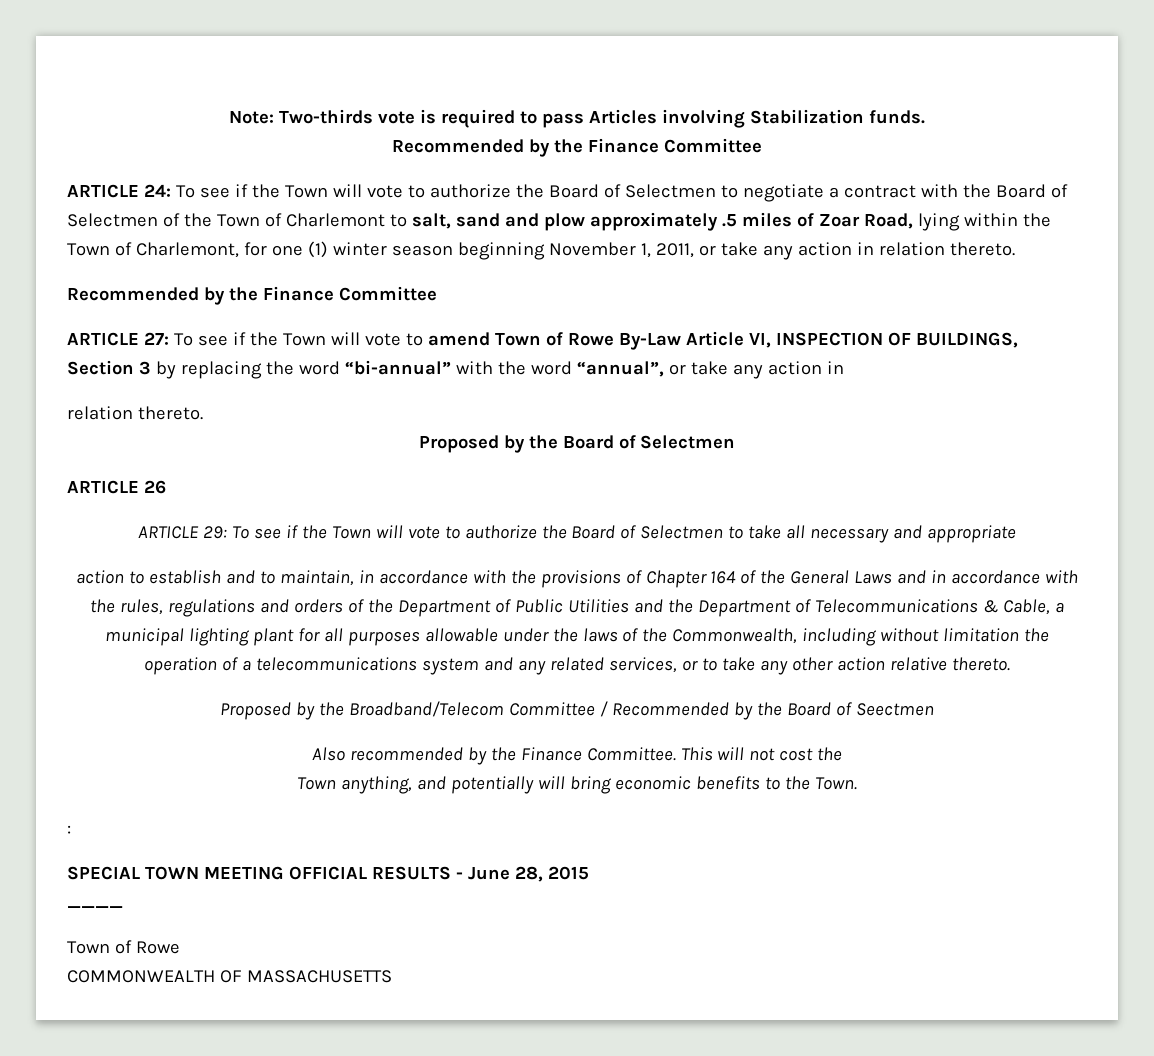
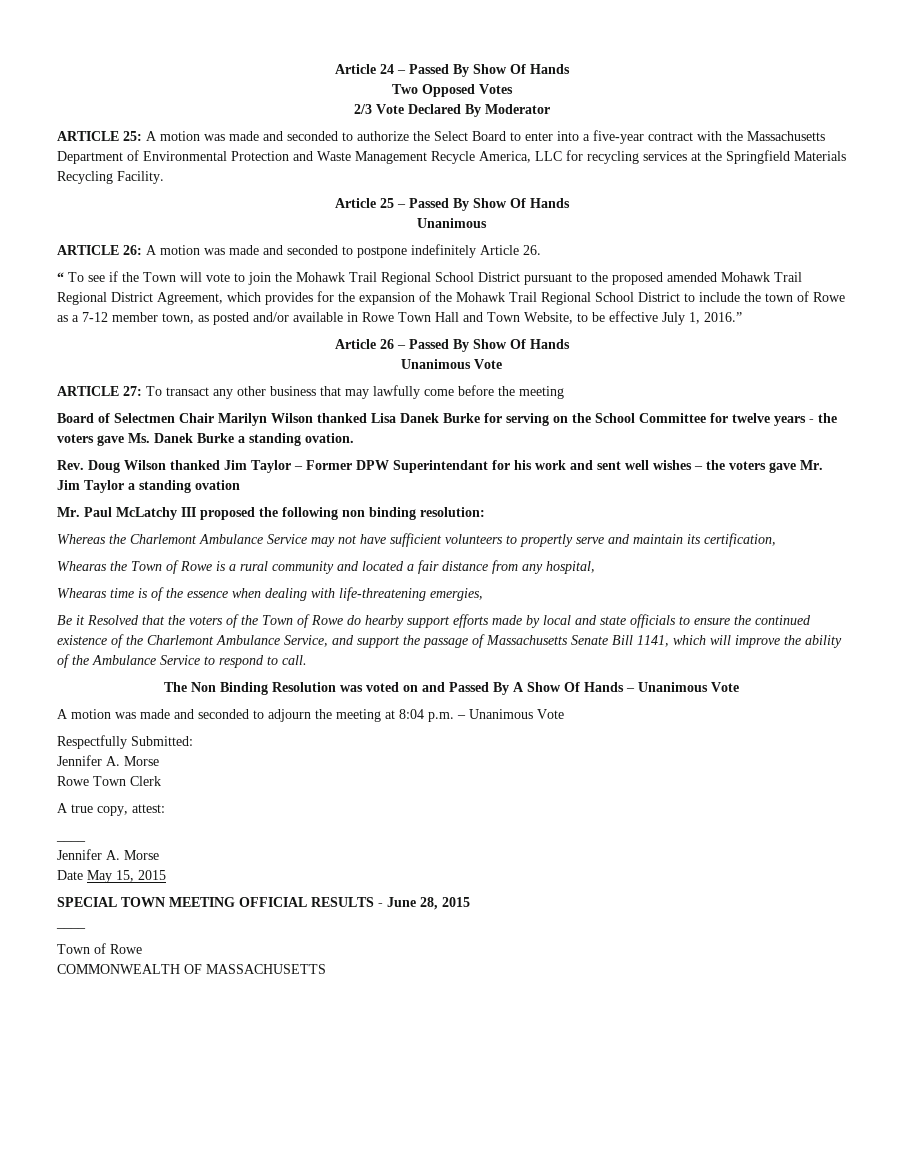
[229,109,925,128] [392,138,762,157] [67,184,1068,202] [67,212,1051,231] [67,241,1015,260] [67,286,437,305] [67,331,1018,350] [67,360,844,379] [67,406,203,420] [418,435,736,453] [67,480,166,494] [137,525,1017,543] [75,570,1079,588] [90,599,1064,617] [104,628,1050,646] [144,657,1010,675] [220,701,934,720] [311,747,843,765] [297,776,857,794] [67,825,71,834] Note: Two-thirds vote is required to pass Articles involving Stabilization funds. // Recommended by the Finance Committee // ARTICLE 24: To see if the Town will vote to authorize the Board of Selectmen to negotiate a contract with the Board of Selectmen of the Town of Charlemont to salt, sand and plow approximately .5 miles of Zoar Road, lying within the Town of Charlemont, for one (1) winter season beginning November 1, 2011, or take any action in relation thereto. // Recommended by the Finance Committee // ARTICLE 27: To see if the Town will vote to amend Town of Rowe By-Law Article VI, INSPECTION OF BUILDINGS, Section 3 by replacing the word “bi-annual” with the word “annual”, or take any action in // relation thereto. // Proposed by the Board of Selectmen // ARTICLE 26 // ARTICLE 29: To see if the Town will vote to authorize the Board of Selectmen to take all necessary and appropriate // action to establish and to maintain, in accordance with the provisions of Chapter 164 of the General Laws and in accordance with the rules, regulations and orders of the Department of Public Utilities and the Department of Telecommunications & Cable, a municipal lighting plant for all purposes allowable under the laws of the Commonwealth, including without limitation the operation of a telecommunications system and any related services, or to take any other action relative thereto. // Proposed by the Broadband/Telecom Committee / Recommended by the Board of Seectmen // Also recommended by the Finance Committee. This will not cost the // Town anything, and potentially will bring economic benefits to the Town. // : -> [334,64,570,77] [391,84,513,97] [353,104,550,117] [57,130,825,144] [57,150,846,164] [57,171,164,184] [334,198,570,211] [417,218,487,228] [57,244,541,258] [57,271,802,285] [57,291,845,305] [57,311,742,325] [334,339,570,352] [401,359,502,369] [57,385,564,399] [57,413,837,426] [57,433,354,446] [57,460,823,473] [57,480,240,493] [57,507,485,520] [57,533,776,547] [57,560,595,574] [57,587,483,601] [57,614,811,628] [57,634,842,648] [57,654,307,668] [164,682,739,695] [57,709,564,722] [57,735,193,749] [57,755,159,766] [57,776,161,786] [57,803,165,816] [56,840,86,842] [57,849,159,860] [57,870,166,883] Article 24 – Passed By Show Of Hands // Two Opposed Votes // 2/3 Vote Declared By Moderator // ARTICLE 25: A motion was made and seconded to authorize the Select Board to enter into a five-year contract with the Massachusetts Department of Environmental Protection and Waste Management Recycle America, LLC for recycling services at the Springfield Materials Recycling Facility. // Article 25 – Passed By Show Of Hands // Unanimous // ARTICLE 26: A motion was made and seconded to postpone indefinitely Article 26. // “ To see if the Town will vote to join the Mohawk Trail Regional School District pursuant to the proposed amended Mohawk Trail Regional District Agreement, which provides for the expansion of the Mohawk Trail Regional School District to include the town of Rowe as a 7-12 member town, as posted and/or available in Rowe Town Hall and Town Website, to be effective July 1, 2016.” // Article 26 – Passed By Show Of Hands // Unanimous Vote // ARTICLE 27: To transact any other business that may lawfully come before the meeting // Board of Selectmen Chair Marilyn Wilson thanked Lisa Danek Burke for serving on the School Committee for twelve years - the voters gave Ms. Danek Burke a standing ovation. // Rev. Doug Wilson thanked Jim Taylor – Former DPW Superintendant for his work and sent well wishes – the voters gave Mr. Jim Taylor a standing ovation // Mr. Paul McLatchy III proposed the following non binding resolution: // Whereas the Charlemont Ambulance Service may not have sufficient volunteers to propertly serve and maintain its certification, // Whearas the Town of Rowe is a rural community and located a fair distance from any hospital, // Whearas time is of the essence when dealing with life-threatening emergies, // Be it Resolved that the voters of the Town of Rowe do hearby support efforts made by local and state officials to ensure the continued existence of the Charlemont Ambulance Service, and support the passage of Massachusetts Senate Bill 1141, which will improve the ability of the Ambulance Service to respond to call. // The Non Binding Resolution was voted on and Passed By A Show Of Hands – Unanimous Vote // A motion was made and seconded to adjourn the meeting at 8:04 p.m. – Unanimous Vote // Respectfully Submitted: // Jennifer A. Morse // Rowe Town Clerk // A true copy, attest: // ____ // Jennifer A. Morse // Date May 15, 2015

